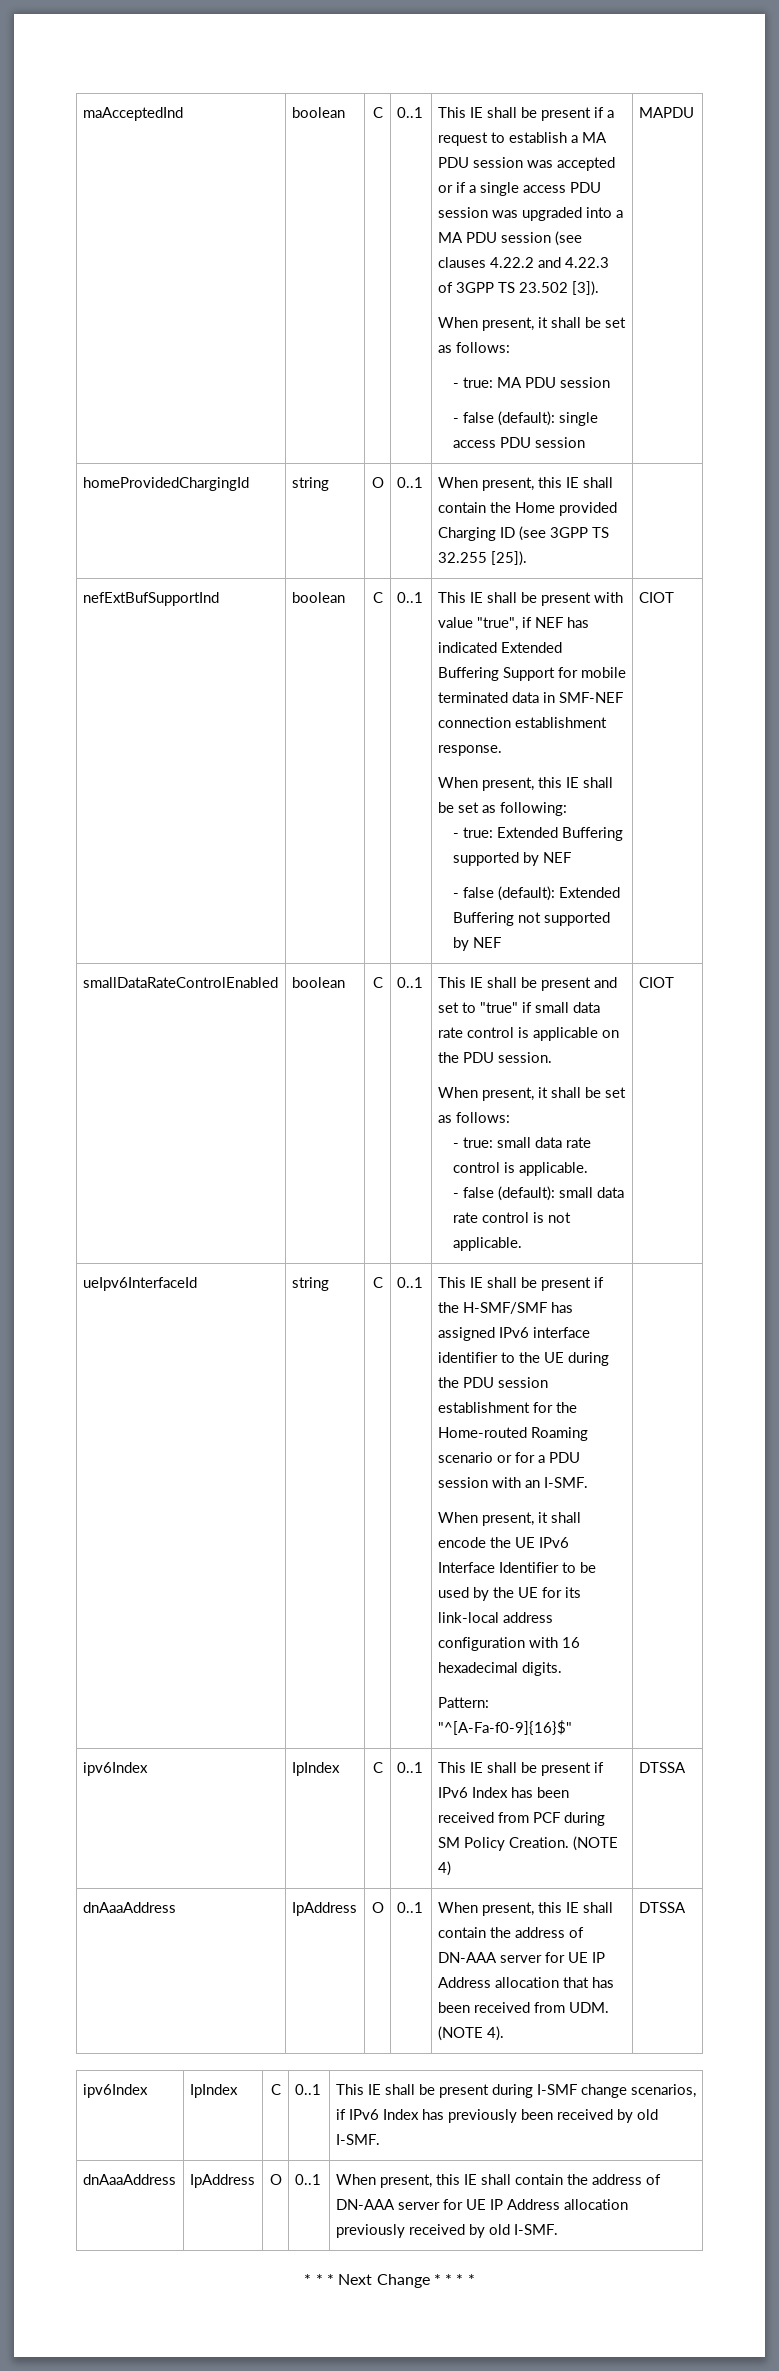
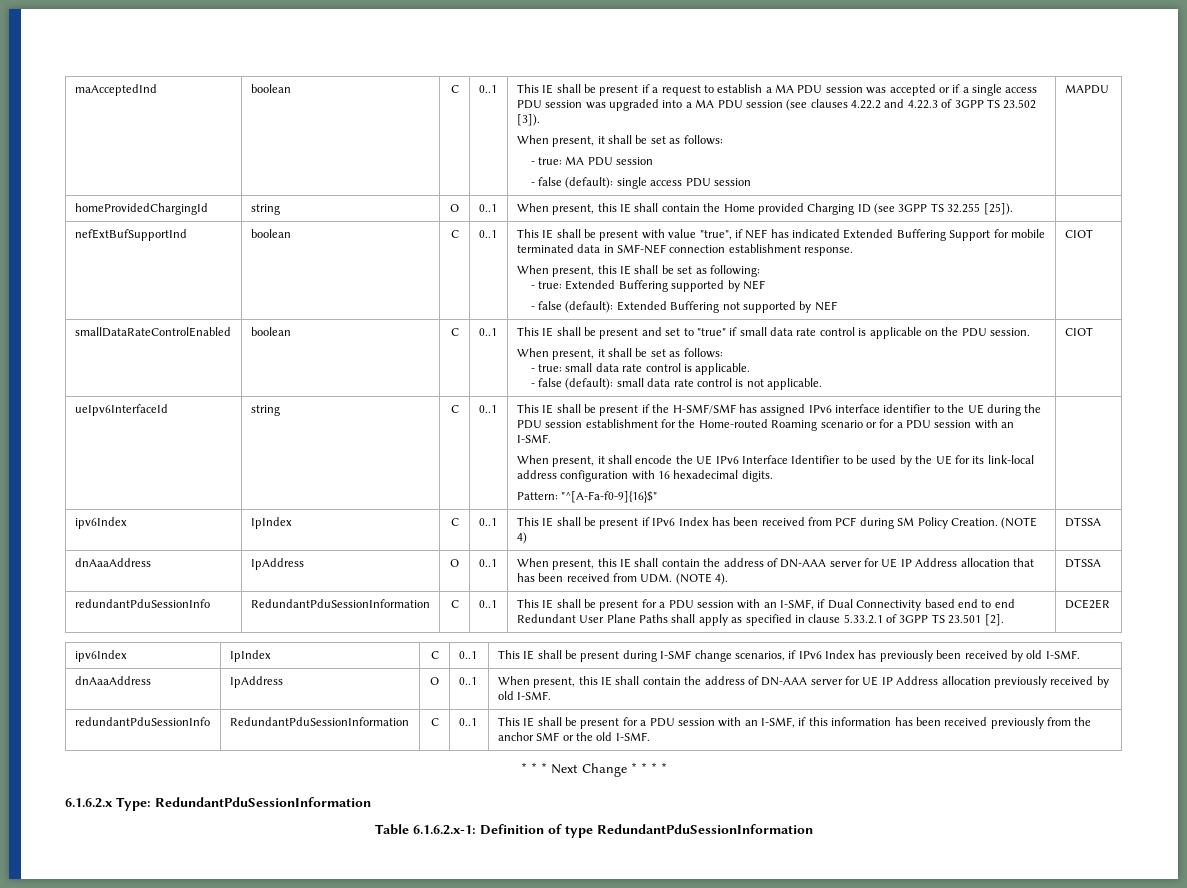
(686, 1907) none -> [74,599,210,608] [250,599,430,608] [450,600,459,608] [478,600,497,608] [516,599,1015,611] [516,614,1004,626] [1064,599,1110,609] // redundantPduSessionInfo | RedundantPduSessionInformation | C | 0..1 | This IE shall be present for a PDU session with an I-SMF, if Dual Connectivity based end to end Redundant User Plane Paths shall apply as specified in clause 5.33.2.1 of 3GPP TS 23.501 [2]. | DCE2ER
(558, 2229) none -> [74,717,210,726] [229,717,409,726] [430,718,439,726] [458,718,477,726] [497,717,1092,729] [497,732,650,741] // redundantPduSessionInfo | RedundantPduSessionInformation | C | 0..1 | This IE shall be present for a PDU session with an I-SMF, if this information has been received previously from the anchor SMF or the old I-SMF.
(475, 2279) none -> [65,797,371,811] [374,824,813,838] // 6.1.6.2.x Type: RedundantPduSessionInformation // Table 6.1.6.2.x-1: Definition of type RedundantPduSessionInformation

